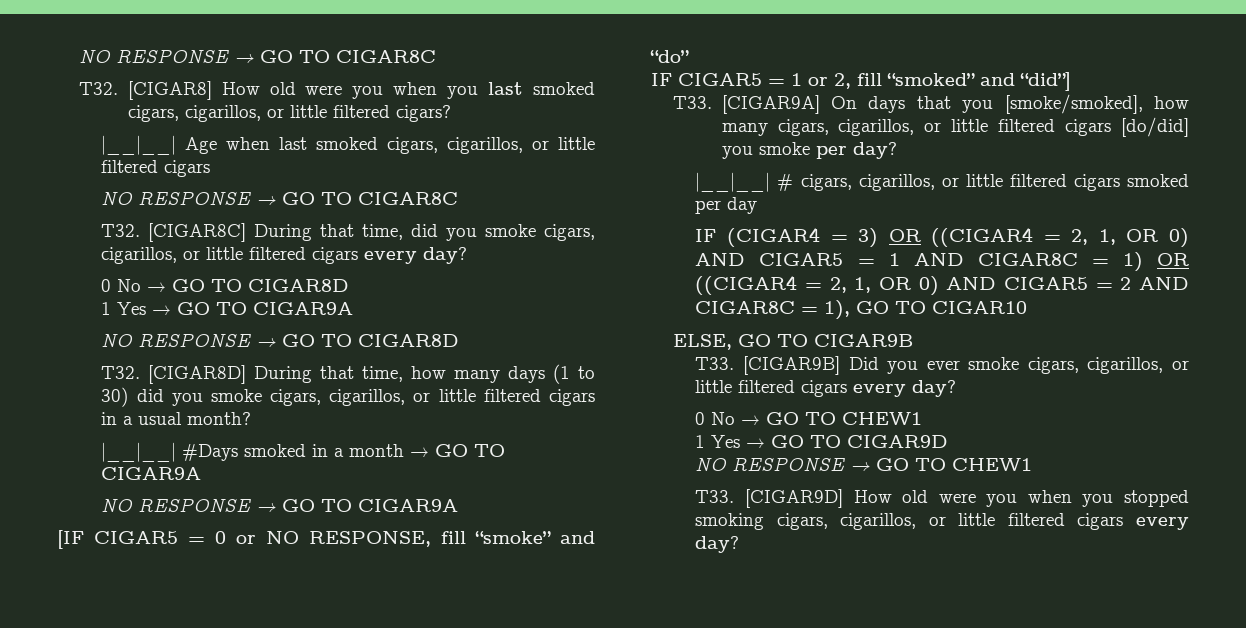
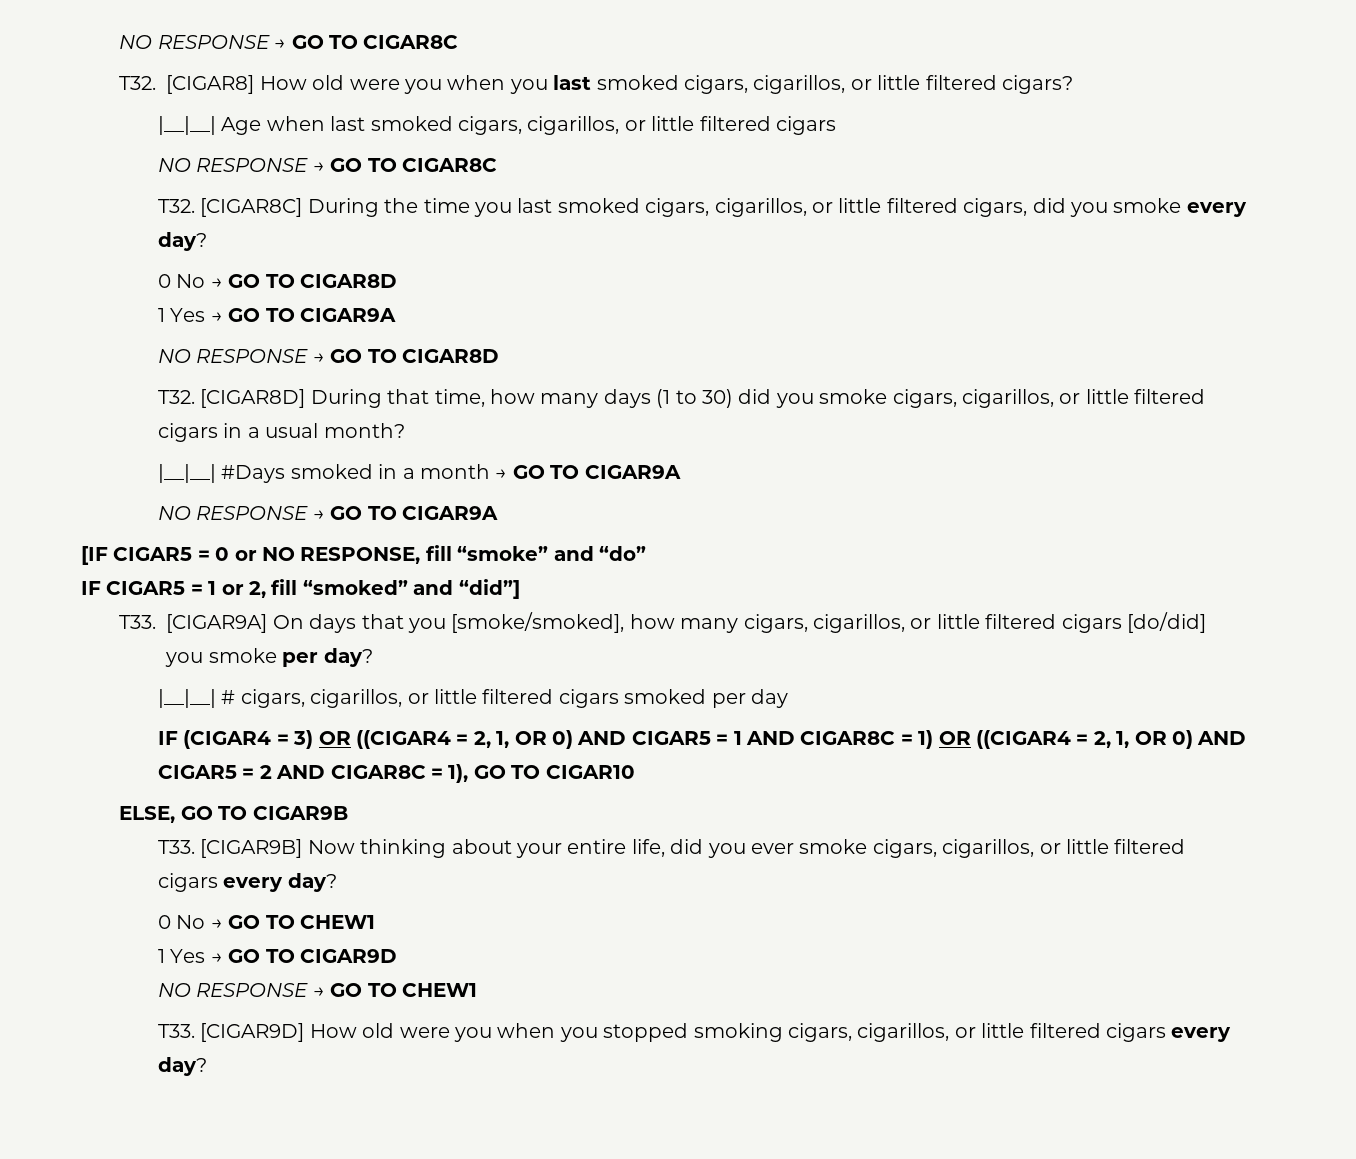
[320,224,595,241] [101,247,359,264] that time, did you smoke cigars, cigarillos, or little filtered cigars -> [384,198,1182,217] the time you last smoked cigars, cigarillos, or little filtered cigars, did you smoke
[848,357,879,370] Did -> [307,839,704,858] Now thinking about your entire life, did

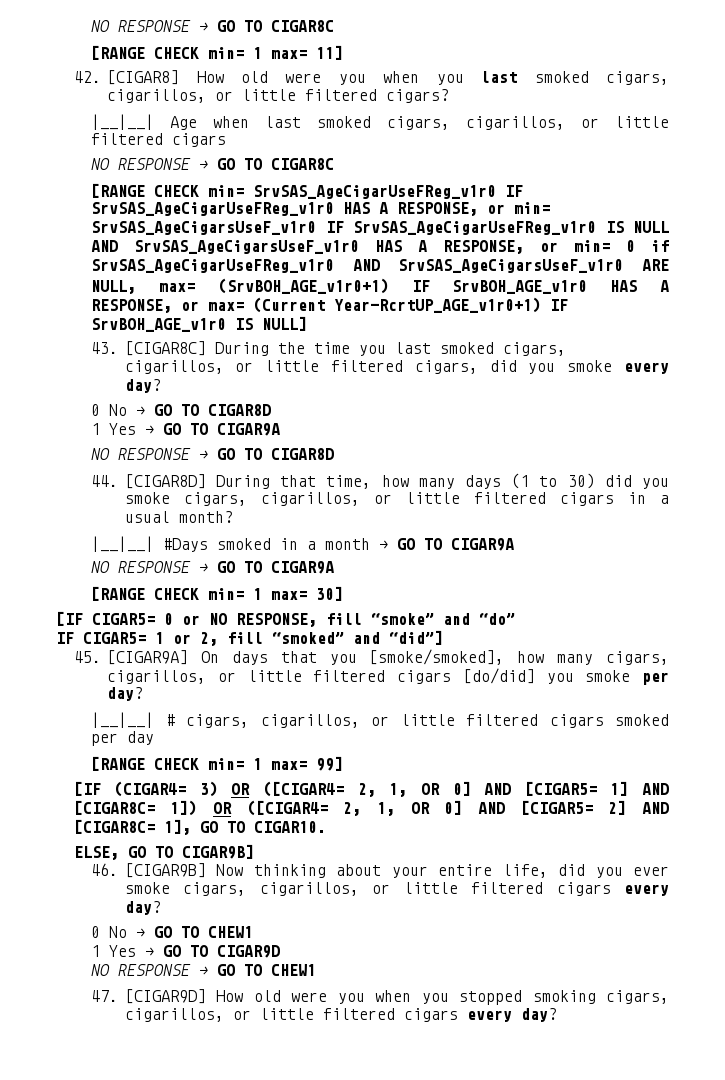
[119,35,459,49] [119,76,157,90] NO RESPONSE → GO TO CIGAR8C // T32. -> [91,20,335,32] [91,45,344,60] [73,71,101,83] NO RESPONSE → GO TO CIGAR8C // [RANGE CHECK min= 1 max= 11] // 42.
[157,199,195,213] T32. -> [91,183,524,199] [91,202,551,216] [91,221,669,235] [91,240,670,254] [91,259,669,273] [91,278,669,294] [91,297,569,313] [91,316,308,332] [91,342,119,354] [RANGE CHECK min= SrvSAS_AgeCigarUseFReg_v1r0 IF SrvSAS_AgeCigarUseFReg_v1r0 HAS A RESPONSE, or min= SrvSAS_AgeCigarsUseF_v1r0 IF SrvSAS_AgeCigarUseFReg_v1r0 IS NULL AND SrvSAS_AgeCigarsUseF_v1r0 HAS A RESPONSE, or min= 0 if SrvSAS_AgeCigarUseFReg_v1r0 AND SrvSAS_AgeCigarsUseF_v1r0 ARE NULL, max= (SrvBOH_AGE_v1r0+1) IF SrvBOH_AGE_v1r0 HAS A RESPONSE, or max= (Current Year-RcrtUP_AGE_v1r0+1) IF SrvBOH_AGE_v1r0 IS NULL] // 43.
[157,390,195,404] T32. -> [91,475,119,487] 44.
[81,546,210,565] // [IF CIGAR5 = -> [91,586,344,601] [56,611,155,626] // [RANGE CHECK min= 1 max= 30] // [IF CIGAR5=
[106,581,203,595] CIGAR5 = -> [83,632,146,644] CIGAR5=
[119,615,157,629] T33. -> [73,651,101,663] 45.
[157,730,1247,749] [157,764,635,783] IF (CIGAR4 = 3) OR ((CIGAR4 = 2, 1, OR 0) AND CIGAR5 = 1 AND CIGAR8C = 1) OR ((CIGAR4 = 2, 1, OR 0) AND CIGAR5 = 2 AND CIGAR8C = 1), GO TO CIGAR10 -> [91,756,344,771] [73,781,670,797] [73,800,669,816] [73,819,326,835] [RANGE CHECK min= 1 max= 99] // [IF (CIGAR4= 3) OR ([CIGAR4= 2, 1, OR 0] AND [CIGAR5= 1] AND [CIGAR8C= 1]) OR ([CIGAR4= 2, 1, OR 0] AND [CIGAR5= 2] AND [CIGAR8C= 1], GO TO CIGAR10.
[252,806,348,820] [157,840,195,854] CIGAR9B // T33. -> [181,844,254,859] [91,863,119,876] CIGAR9B] // 46.
[157,1024,195,1038] T33. -> [91,990,119,1002] 47.

